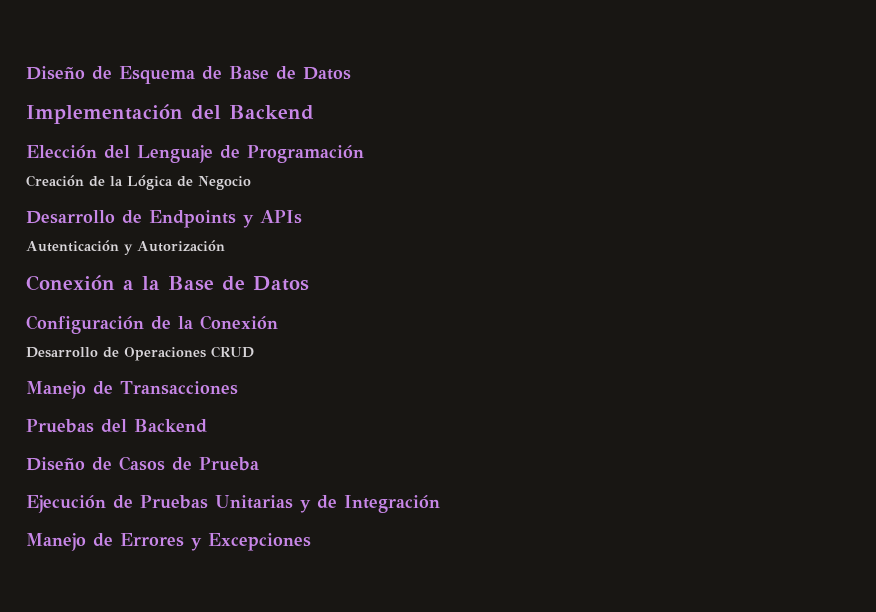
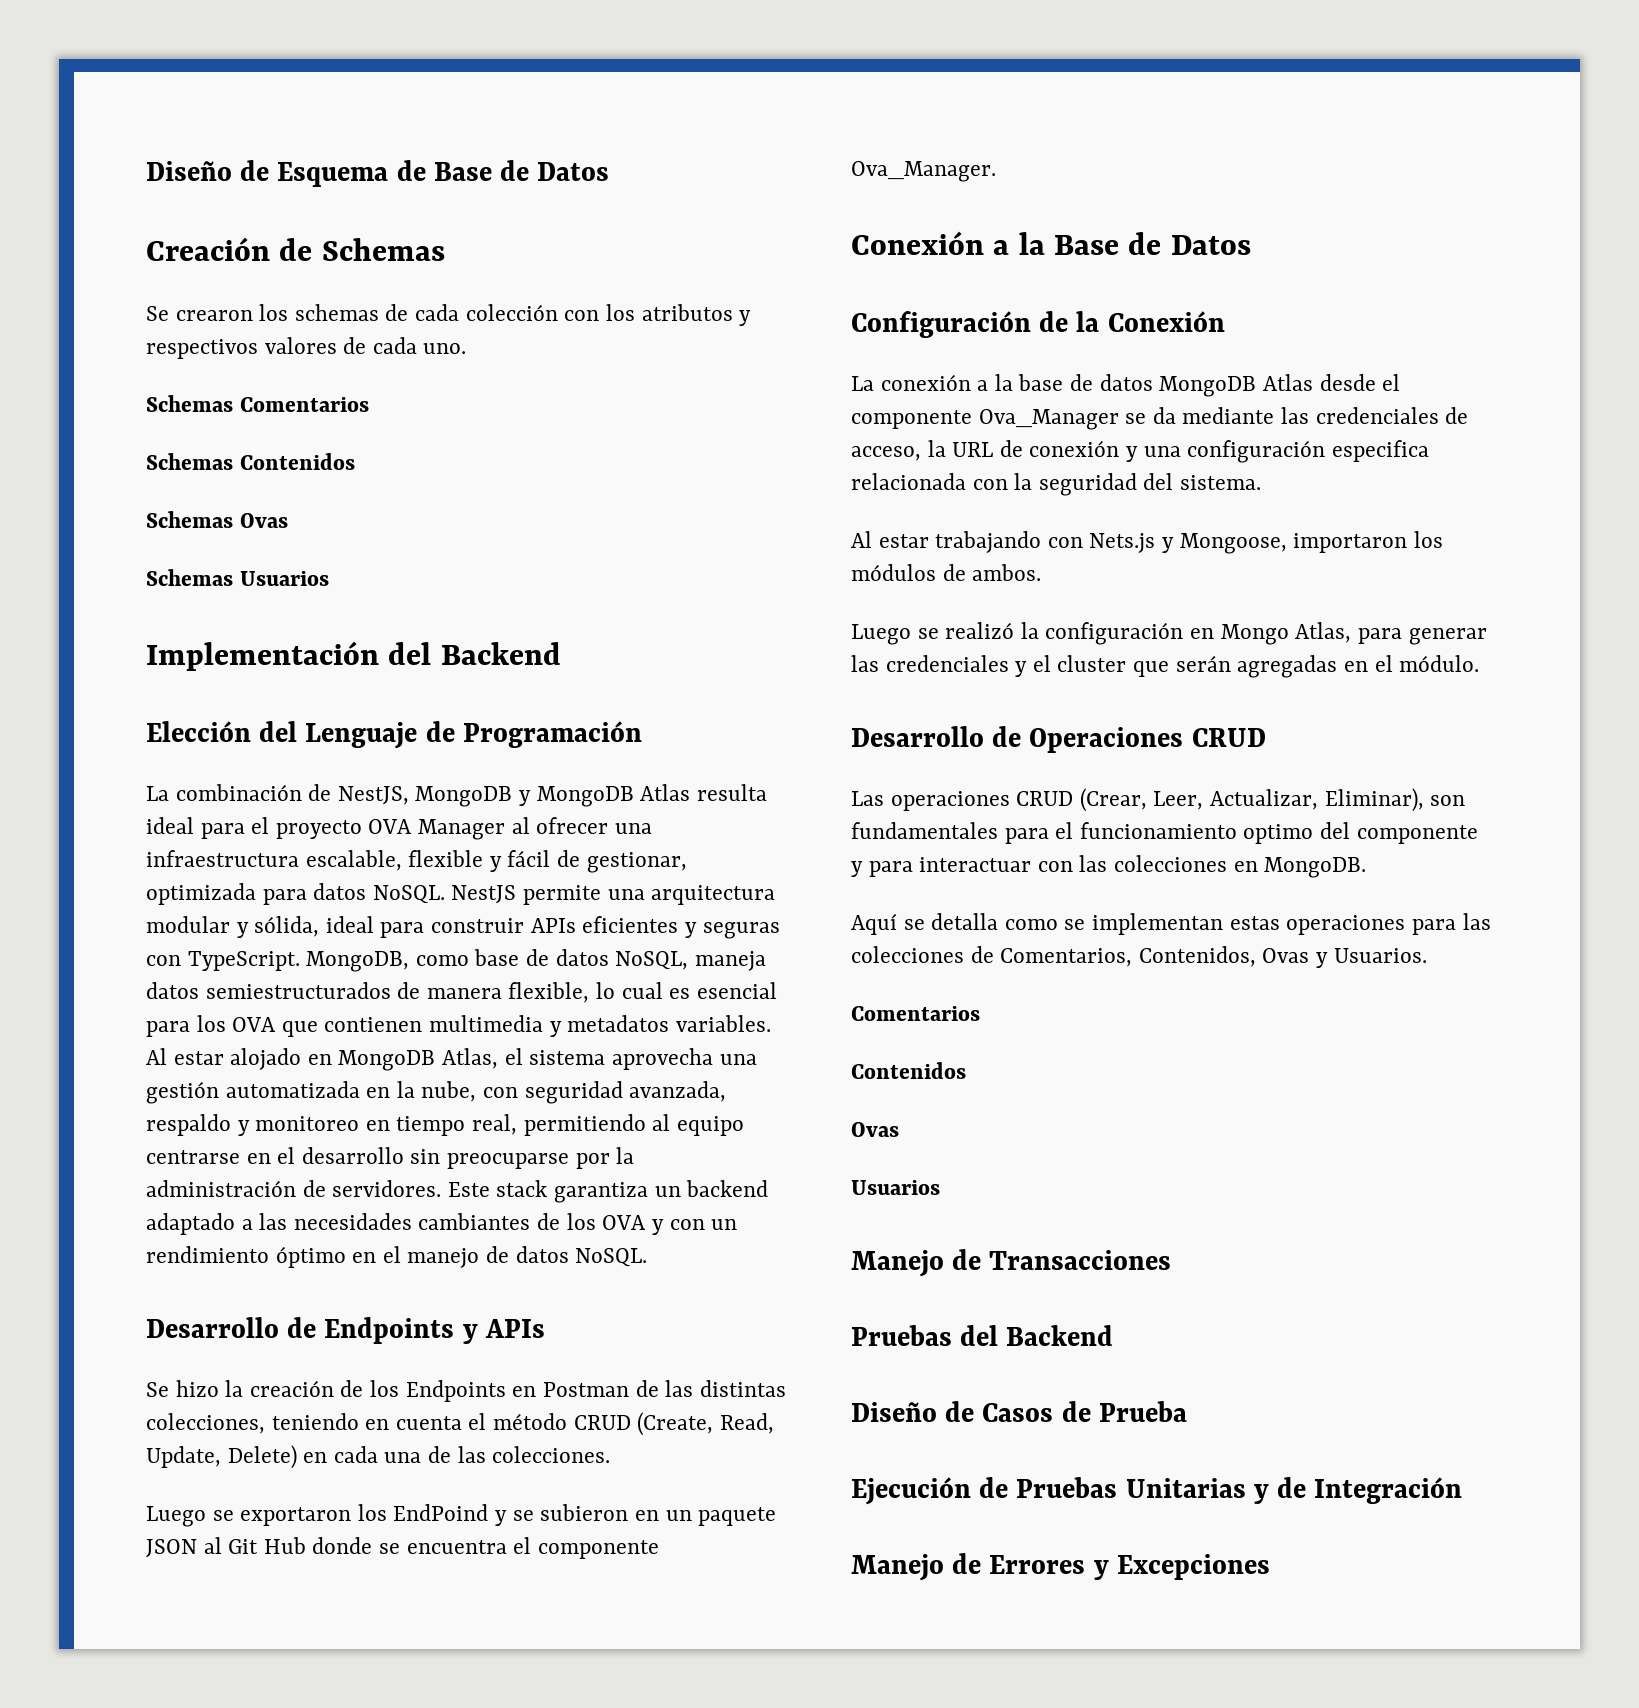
(351, 73) none -> [146,237,445,261] [146,304,752,326] [146,337,467,359] [146,395,369,412] [146,453,355,470] [146,511,288,528] [146,569,329,586] // Creación de Schemas // Se crearon los schemas de cada colección con los atributos y respectivos valores de cada uno. // Schemas Comentarios // Schemas Contenidos // Schemas Ovas // Schemas Usuarios
[26,175,251,190] Creación de la Lógica de Negocio -> [146,784,767,807] [146,817,652,840] [146,850,687,873] [146,883,776,905] [146,916,780,939] [146,949,766,972] [146,982,777,1003] [146,1015,771,1037] [146,1048,757,1071] [146,1081,727,1104] [146,1114,744,1136] [146,1147,635,1169] [146,1180,769,1203] [146,1213,738,1235] [146,1246,648,1268] La combinación de NestJS, MongoDB y MongoDB Atlas resulta ideal para el proyecto OVA Manager al ofrecer una infraestructura escalable, flexible y fácil de gestionar, optimizada para datos NoSQL. NestJS permite una arquitectura modular y sólida, ideal para construir APIs eficientes y seguras con TypeScript. MongoDB, como base de datos NoSQL, maneja datos semiestructurados de manera flexible, lo cual es esencial para los OVA que contienen multimedia y metadatos variables. Al estar alojado en MongoDB Atlas, el sistema aprovecha una gestión automatizada en la nube, con seguridad avanzada, respaldo y monitoreo en tiempo real, permitiendo al equipo centrarse en el desarrollo sin preocuparse por la administración de servidores. Este stack garantiza un backend adaptado a las necesidades cambiantes de los OVA y con un rendimiento óptimo en el manejo de datos NoSQL.
[26,240,225,255] Autenticación y Autorización -> [146,1380,786,1402] [146,1412,774,1436] [146,1445,611,1469] [146,1504,777,1527] [146,1537,659,1559] [851,161,996,182] Se hizo la creación de los Endpoints en Postman de las distintas colecciones, teniendo en cuenta el método CRUD (Create, Read, Update, Delete) en cada una de las colecciones. // Luego se exportaron los EndPoind y se subieron en un paquete JSON al Git Hub donde se encuentra el componente Ova_Manager.
[26,346,254,361] Desarrollo de Operaciones CRUD -> [851,374,1401,397] [851,407,1469,430] [851,440,1429,463] [851,473,1262,496] [851,531,1443,554] [851,564,1042,581] [851,622,1487,645] [851,655,1480,678] [851,726,1266,753] [851,788,1466,812] [851,822,1478,844] [851,855,1367,878] [851,913,1491,935] [851,946,1427,968] [851,1006,980,1021] [851,1062,966,1079] [851,1122,899,1137] [851,1180,940,1195] La conexión a la base de datos MongoDB Atlas desde el componente Ova_Manager se da mediante las credenciales de acceso, la URL de conexión y una configuración especifica relacionada con la seguridad del sistema. // Al estar trabajando con Nets.js y Mongoose, importaron los módulos de ambos. // Luego se realizó la configuración en Mongo Atlas, para generar las credenciales y el cluster que serán agregadas en el módulo. // Desarrollo de Operaciones CRUD // Las operaciones CRUD (Crear, Leer, Actualizar, Eliminar), son fundamentales para el funcionamiento optimo del componente y para interactuar con las colecciones en MongoDB. // Aquí se detalla como se implementan estas operaciones para las colecciones de Comentarios, Contenidos, Ovas y Usuarios. // Comentarios // Contenidos // Ovas // Usuarios

